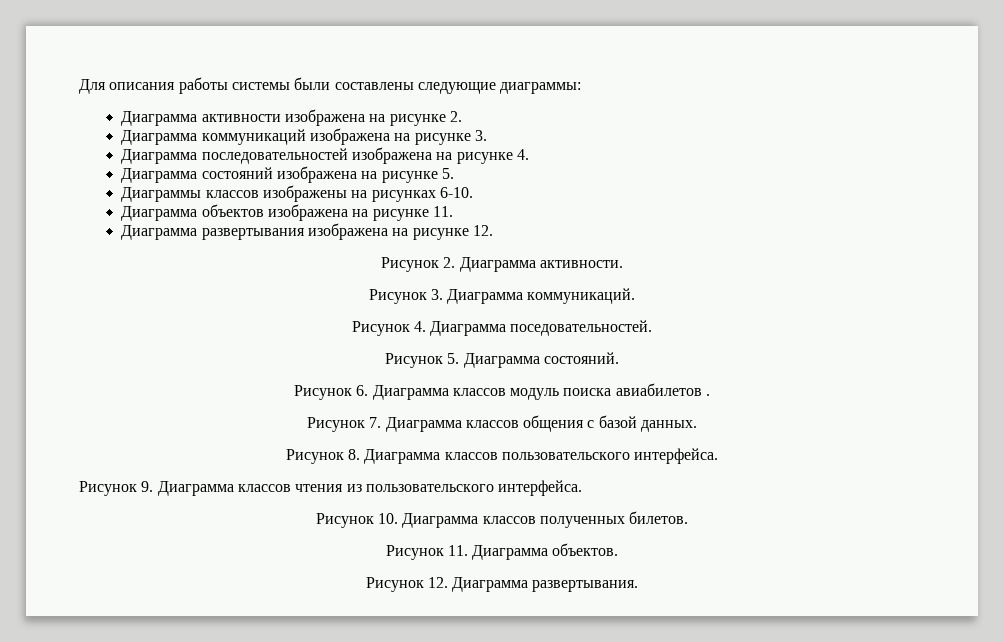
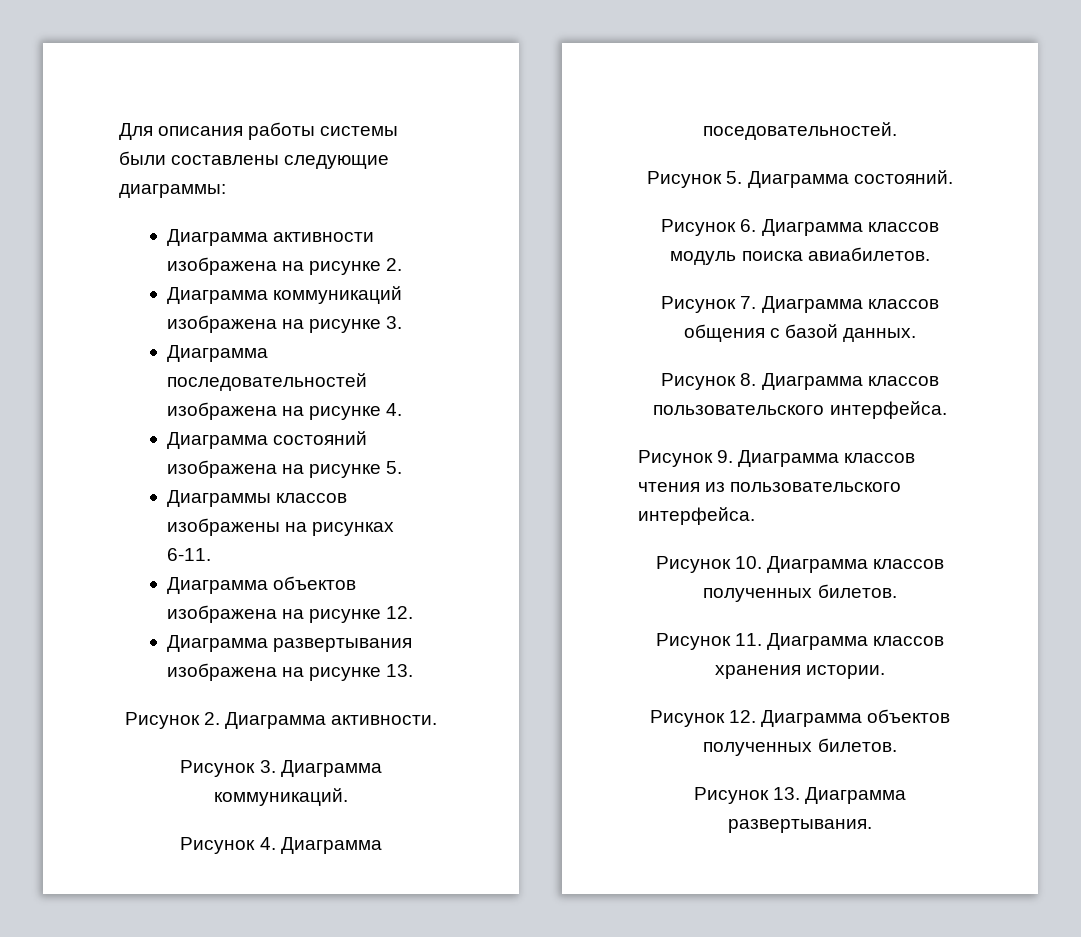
[439,187,473,198] 6-10. -> [166,548,211,561] 6-11.
[432,206,453,217] 11. -> [386,606,414,619] 12.
[472,225,493,236] 12. -> [386,664,414,677] 13.
[615,383,711,396] авиабилетов . -> [807,247,930,261] авиабилетов.
[552,543,619,556] объектов. -> [873,636,945,646] [714,665,886,679] классов хранения истории.
(529, 584) none -> [867,709,951,723] [703,738,897,756] [693,787,907,804] объектов полученных билетов. // Рисунок 13. Диаграмма

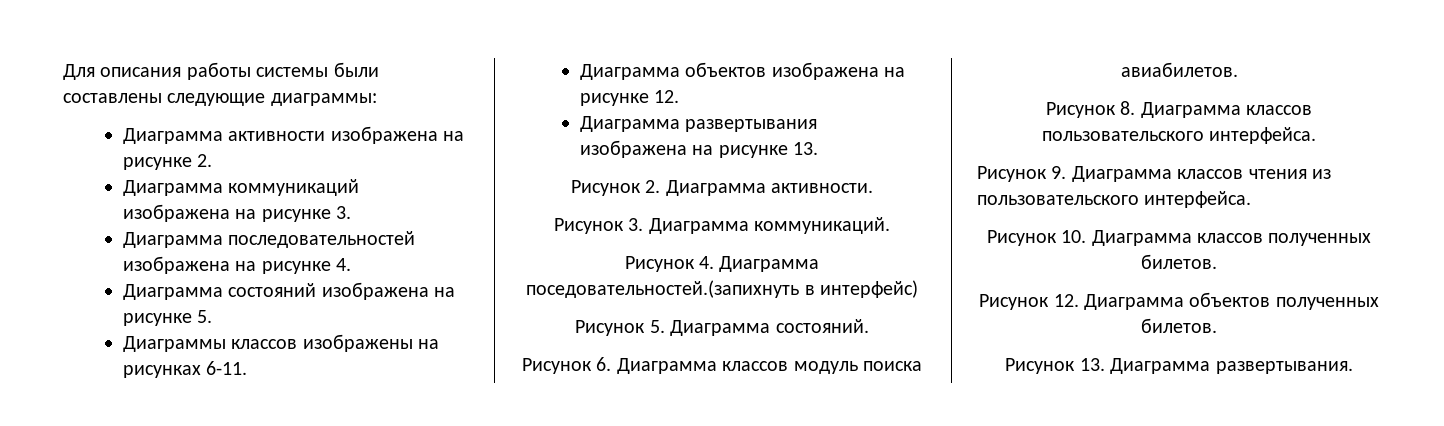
[703,122,897,140] поседовательностей. -> [526,280,918,298] поседовательностей.(запихнуть в интерфейс)
[661,296,939,313] [683,324,917,342] // Рисунок 7. Диаграмма классов общения с базой данных. -> (1238, 69) none
[655,633,945,650] [714,665,886,679] // Рисунок 11. Диаграмма классов хранения истории. -> (1217, 261) none

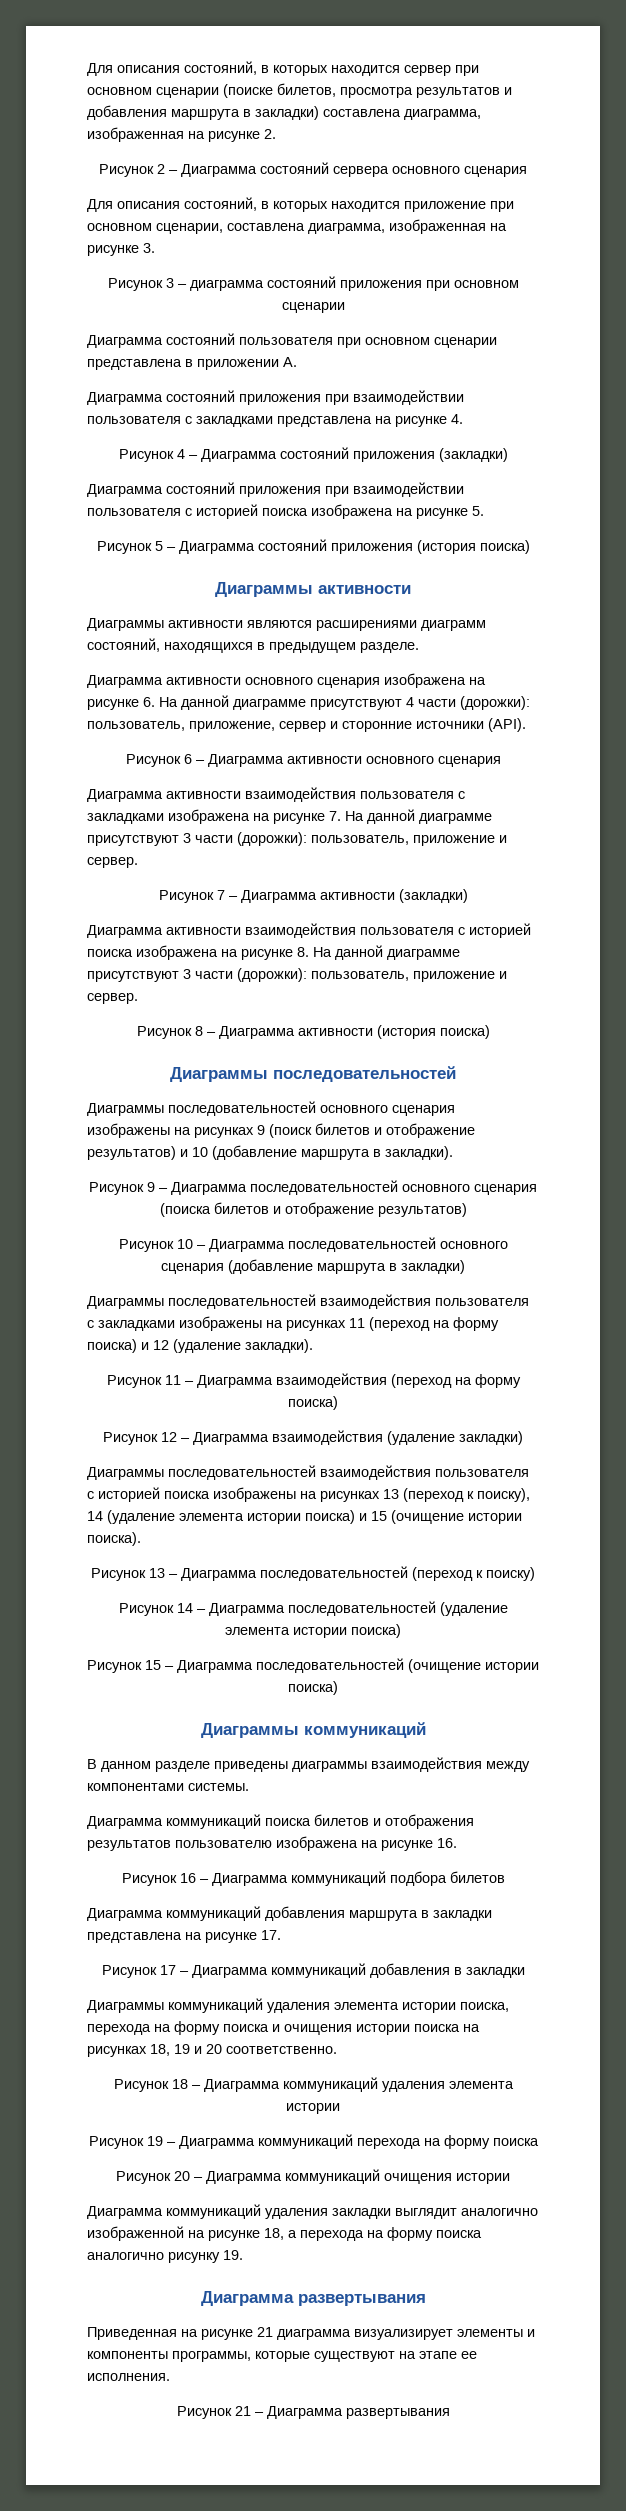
[63,62,379,80] [63,93,377,106] [122,126,465,144] [122,154,213,170] [122,179,360,196] [122,204,352,222] [122,231,416,248] [122,256,352,274] [122,282,456,300] [122,310,213,326] [122,334,440,352] [122,361,248,378] [579,62,906,80] [579,90,680,106] [579,116,818,132] [579,140,819,158] [570,180,874,196] [553,217,891,234] [624,256,820,272] [526,280,918,298] [575,319,869,336] [522,357,922,374] [1120,62,1238,77] [1045,101,1313,118] [1041,127,1317,144] [977,166,1331,182] [977,191,1252,208] [986,230,1372,246] [1141,254,1217,269] [979,292,1379,310] [1141,318,1217,333] [1005,358,1353,374] Для описания работы системы были составлены следующие диаграммы: // Диаграмма активности изображена на рисунке 2. // Диаграмма коммуникаций изображена на рисунке 3. // Диаграмма последовательностей изображена на рисунке 4. // Диаграмма состояний изображена на рисунке 5. // Диаграммы классов изображены на рисунках 6-11. // Диаграмма объектов изображена на рисунке 12. // Диаграмма развертывания изображена на рисунке 13. // Рисунок 2. Диаграмма активности. // Рисунок 3. Диаграмма коммуникаций. // Рисунок 4. Диаграмма поседовательностей.(запихнуть в интерфейс) // Рисунок 5. Диаграмма состояний. // Рисунок 6. Диаграмма классов модуль поиска авиабилетов. // Рисунок 8. Диаграмма классов пользовательского интерфейса. // Рисунок 9. Диаграмма классов чтения из пользовательского интерфейса. // Рисунок 10. Диаграмма классов полученных билетов. // Рисунок 12. Диаграмма объектов полученных билетов. // Рисунок 13. Диаграмма развертывания. -> [87,61,479,76] [87,83,512,98] [87,105,481,120] [87,127,276,142] [99,162,527,177] [87,197,514,212] [87,219,507,234] [87,243,155,256] [107,276,519,291] [281,302,345,313] [87,333,497,348] [87,357,297,370] [87,390,464,405] [87,414,463,427] [118,447,508,462] [87,482,464,497] [87,504,484,519] [96,539,530,554] [215,582,411,597] [87,618,486,631] [87,638,419,653] [87,673,486,688] [87,695,530,710] [87,718,526,732] [125,754,501,767] [87,787,465,802] [87,809,492,824] [87,832,507,846] [87,857,138,868] [158,889,468,903] [87,923,531,938] [87,945,460,960] [87,968,507,982] [87,993,138,1004] [136,1025,490,1039] [170,1066,456,1082] [87,1101,455,1116] [87,1123,475,1138] [87,1145,453,1160] [89,1180,537,1195] [159,1202,467,1217] [118,1237,508,1252] [161,1259,465,1274] [87,1294,529,1309] [87,1316,499,1331] [87,1339,313,1353] [106,1373,521,1388] [288,1396,338,1410] [103,1430,523,1445] [87,1465,529,1480] [87,1487,530,1502] [87,1510,522,1524] [87,1532,141,1546] [91,1566,535,1581] [118,1601,508,1616] [225,1624,401,1638] [87,1658,539,1673] [288,1681,338,1695] [200,1722,426,1738] [87,1757,530,1772] [87,1783,249,1791] [87,1814,474,1829] [87,1836,457,1851] [121,1871,505,1886] [87,1906,492,1921] [87,1930,281,1943] [101,1963,525,1978] [87,1998,509,2013] [87,2021,480,2035] [87,2044,337,2057] [113,2077,514,2092] [286,2103,340,2114] [88,2134,539,2149] [116,2169,510,2184] [87,2204,538,2219] [87,2226,482,2241] [87,2250,243,2263] [200,2291,426,2306] [87,2327,535,2340] [87,2351,477,2362] [87,2373,170,2381] [176,2406,450,2419] Для описания состояний, в которых находится сервер при основном сценарии (поиске билетов, просмотра результатов и добавления маршрута в закладки) составлена диаграмма, изображенная на рисунке 2. // Рисунок 2 – Диаграмма состояний сервера основного сценария // Для описания состояний, в которых находится приложение при основном сценарии, составлена диаграмма, изображенная на рисунке 3. // Рисунок 3 – диаграмма состояний приложения при основном сценарии // Диаграмма состояний пользователя при основном сценарии представлена в приложении А. // Диаграмма состояний приложения при взаимодействии пользователя с закладками представлена на рисунке 4. // Рисунок 4 – Диаграмма состояний приложения (закладки) // Диаграмма состояний приложения при взаимодействии пользователя с историей поиска изображена на рисунке 5. // Рисунок 5 – Диаграмма состояний приложения (история поиска) // Диаграммы активности // Диаграммы активности являются расширениями диаграмм состояний, находящихся в предыдущем разделе. // Диаграмма активности основного сценария изображена на рисунке 6. На данной диаграмме присутствуют 4 части (дорожки): пользователь, приложение, сервер и сторонние источники (API). // Рисунок 6 – Диаграмма активности основного сценария // Диаграмма активности взаимодействия пользователя с закладками изображена на рисунке 7. На данной диаграмме присутствуют 3 части (дорожки): пользователь, приложение и сервер. // Рисунок 7 – Диаграмма активности (закладки) // Диаграмма активности взаимодействия пользователя с историей поиска изображена на рисунке 8. На данной диаграмме присутствуют 3 части (дорожки): пользователь, приложение и сервер. // Рисунок 8 – Диаграмма активности (история поиска) // Диаграммы последовательностей // Диаграммы последовательностей основного сценария изображены на рисунках 9 (поиск билетов и отображение результатов) и 10 (добавление маршрута в закладки). // Рисунок 9 – Диаграмма последовательностей основного сценария (поиска билетов и отображение результатов) // Рисунок 10 – Диаграмма последовательностей основного сценария (добавление маршрута в закладки) // Диаграммы последовательностей взаимодействия пользователя с закладками изображены на рисунках 11 (переход на форму поиска) и 12 (удаление закладки). // Рисунок 11 – Диаграмма взаимодействия (переход на форму поиска) // Рисунок 12 – Диаграмма взаимодействия (удаление закладки) // Диаграммы последовательностей взаимодействия пользователя с историей поиска изображены на рисунках 13 (переход к поиску), 14 (удаление элемента истории поиска) и 15 (очищение истории поиска). // Рисунок 13 – Диаграмма последовательностей (переход к поиску) // Рисунок 14 – Диаграмма последовательностей (удаление элемента истории поиска) // Рисунок 15 – Диаграмма последовательностей (очищение истории поиска) // Диаграммы коммуникаций // В данном разделе приведены диаграммы взаимодействия между компонентами системы. // Диаграмма коммуникаций поиска билетов и отображения результатов пользователю изображена на рисунке 16. // Рисунок 16 – Диаграмма коммуникаций подбора билетов // Диаграмма коммуникаций добавления маршрута в закладки представлена на рисунке 17. // Рисунок 17 – Диаграмма коммуникаций добавления в закладки // Диаграммы коммуникаций удаления элемента истории поиска, перехода на форму поиска и очищения истории поиска на рисунках 18, 19 и 20 соответственно. // Рисунок 18 – Диаграмма коммуникаций удаления элемента истории // Рисунок 19 – Диаграмма коммуникаций перехода на форму поиска // Рисунок 20 – Диаграмма коммуникаций очищения истории // Диаграмма коммуникаций удаления закладки выглядит аналогично изображенной на рисунке 18, а перехода на форму поиска аналогично рисунку 19. // Диаграмма развертывания // Приведенная на рисунке 21 диаграмма визуализирует элементы и компоненты программы, которые существуют на этапе ее исполнения. // Рисунок 21 – Диаграмма развертывания

